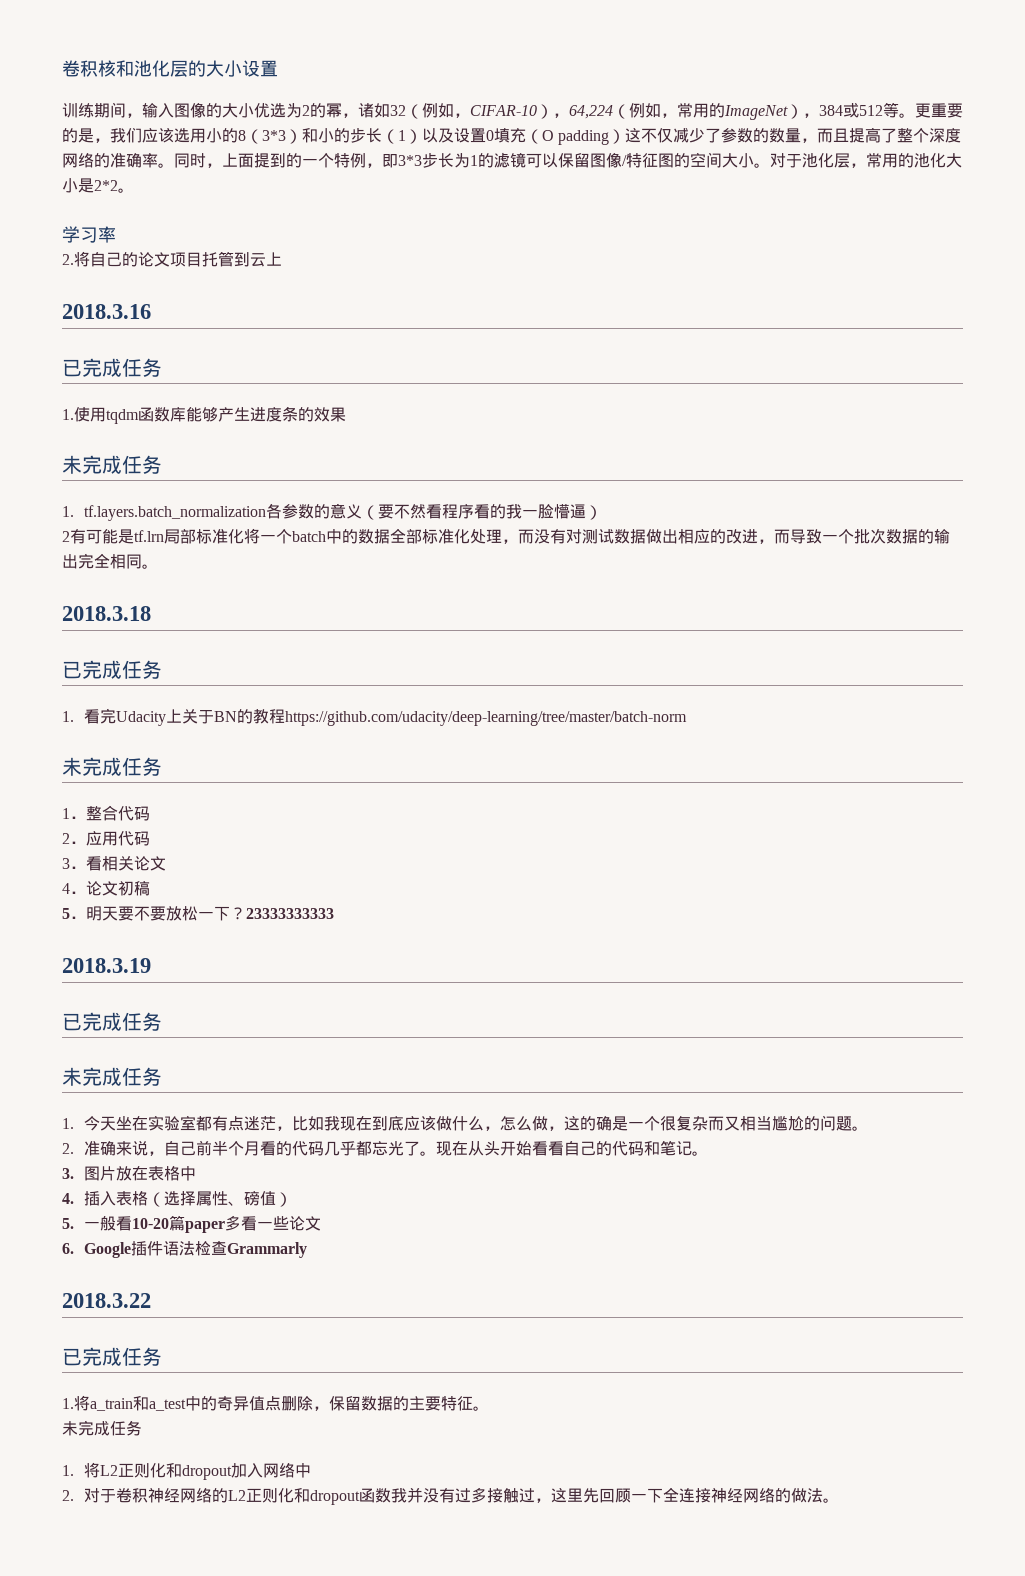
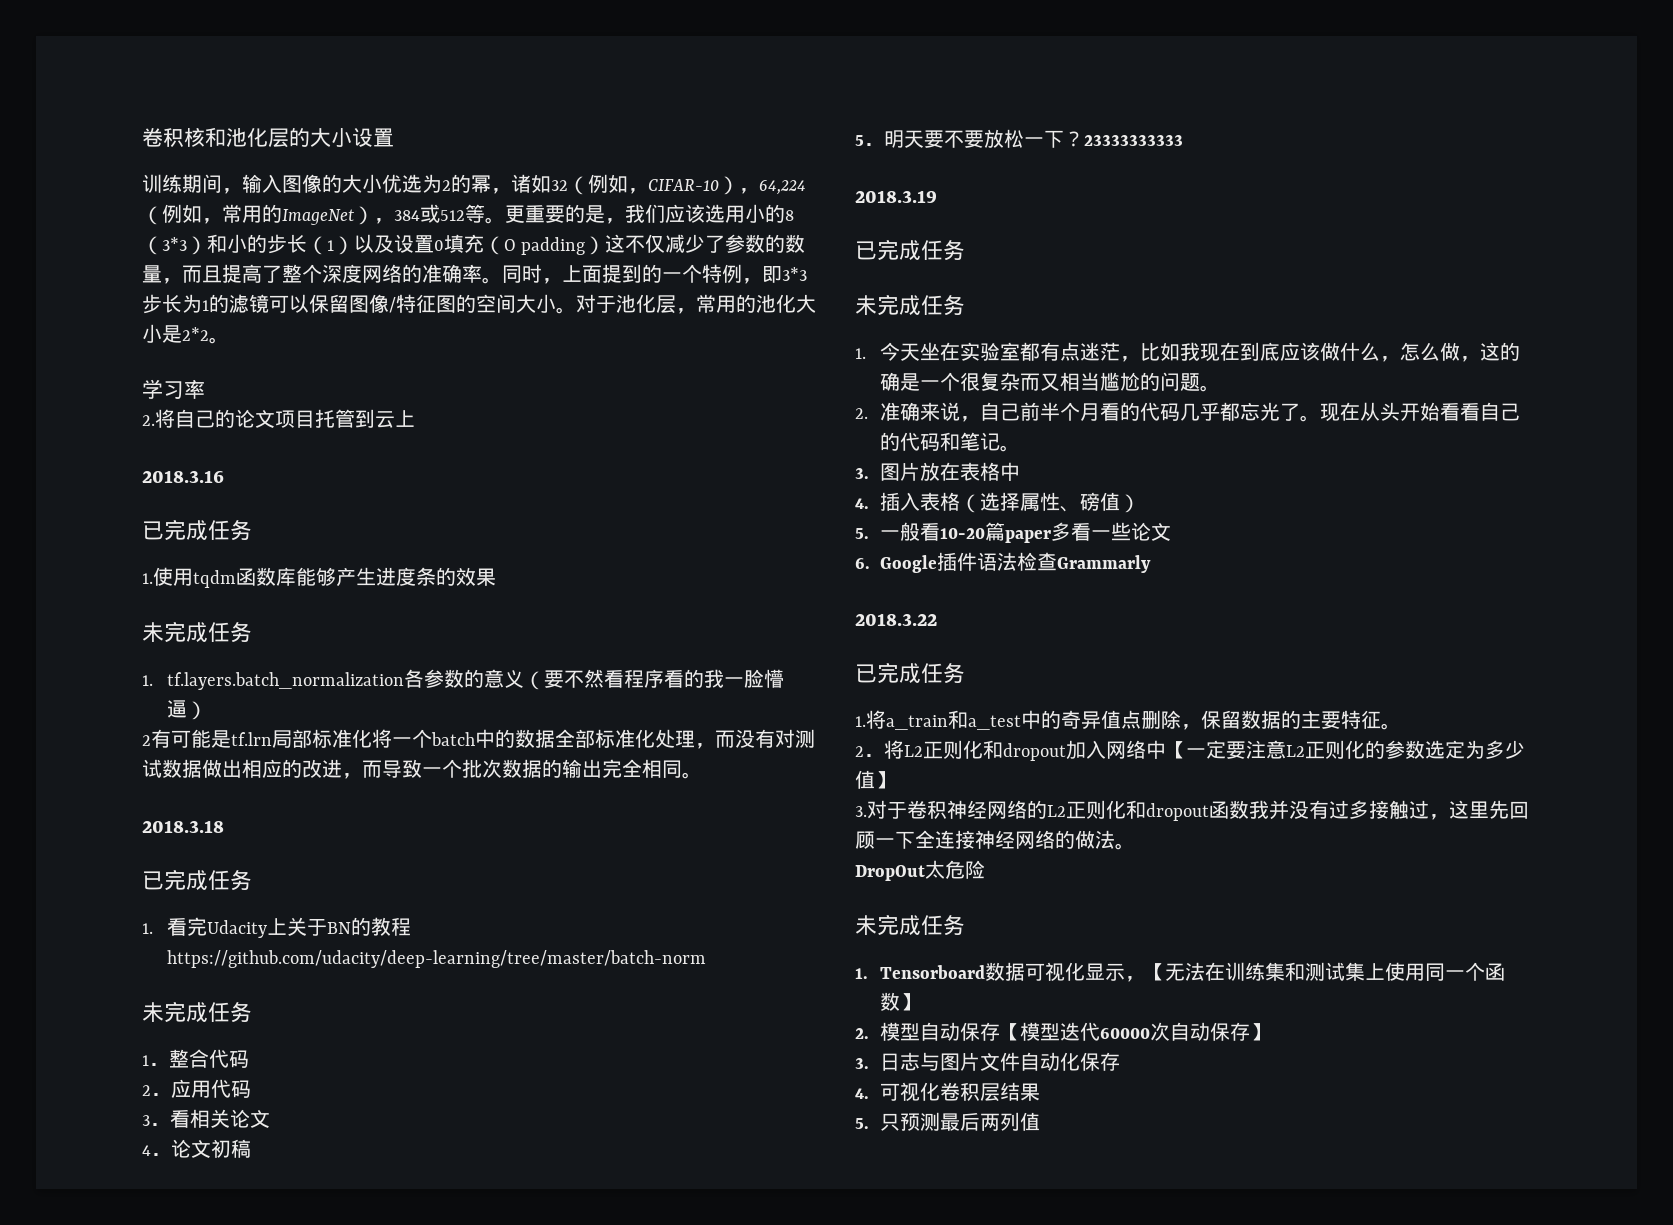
[62,1420,142,1436] [62,1465,74,1476] 未完成任务 // 1. -> [855,746,884,757] 2．
[62,1490,74,1501] // 2. -> [1166,740,1525,759] [855,770,895,789] [855,806,867,817] 【一定要注意L2正则化的参数选定为多少值】 // 3.
(840, 1500) none -> [855,860,985,881] [855,914,965,936] [855,962,1506,982] [880,992,921,1011] [855,1022,1271,1041] [855,1052,1121,1071] [855,1082,1041,1102] [855,1112,1041,1131] // DropOut太危险 // 未完成任务 // 1. Tensorboard数据可视化显示，【无法在训练集和测试集上使用同一个函数】 // 2.模型自动保存【模型迭代60000次自动保存】 // 3.日志与图片文件自动化保存 // 4.可视化卷积层结果 // 5.只预测最后两列值

